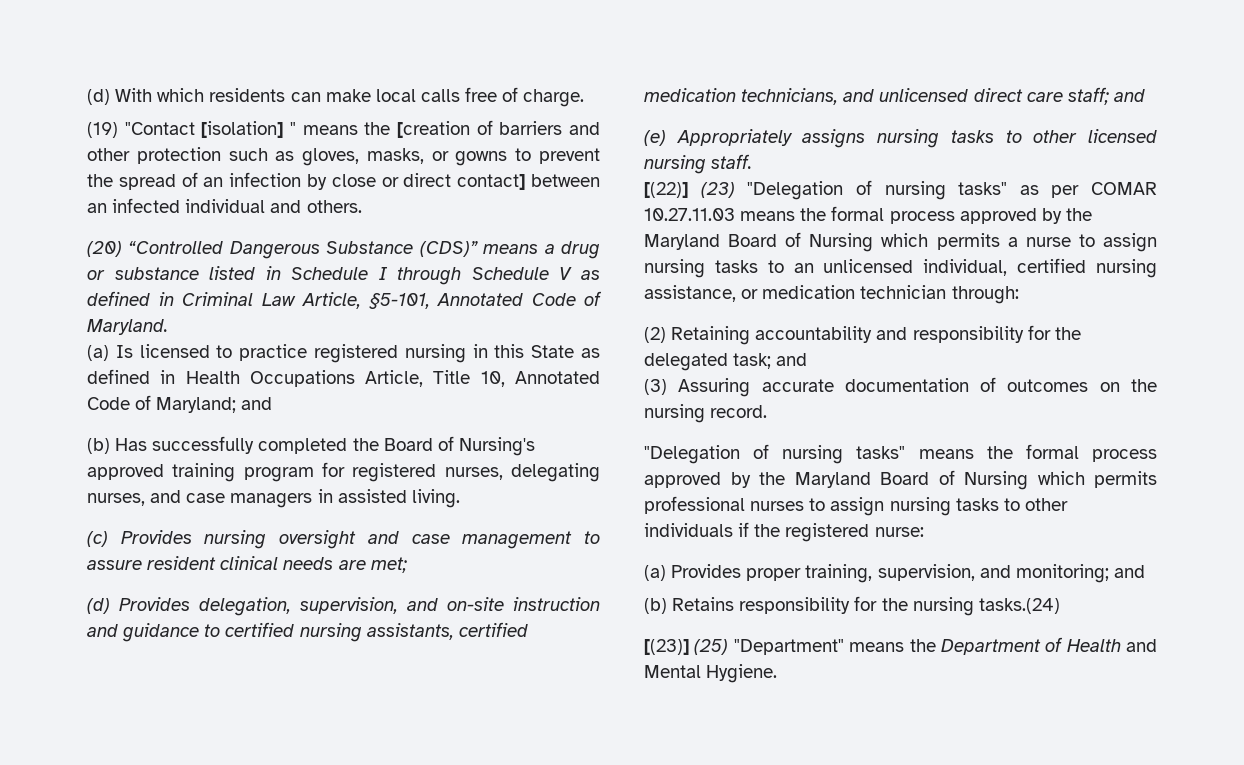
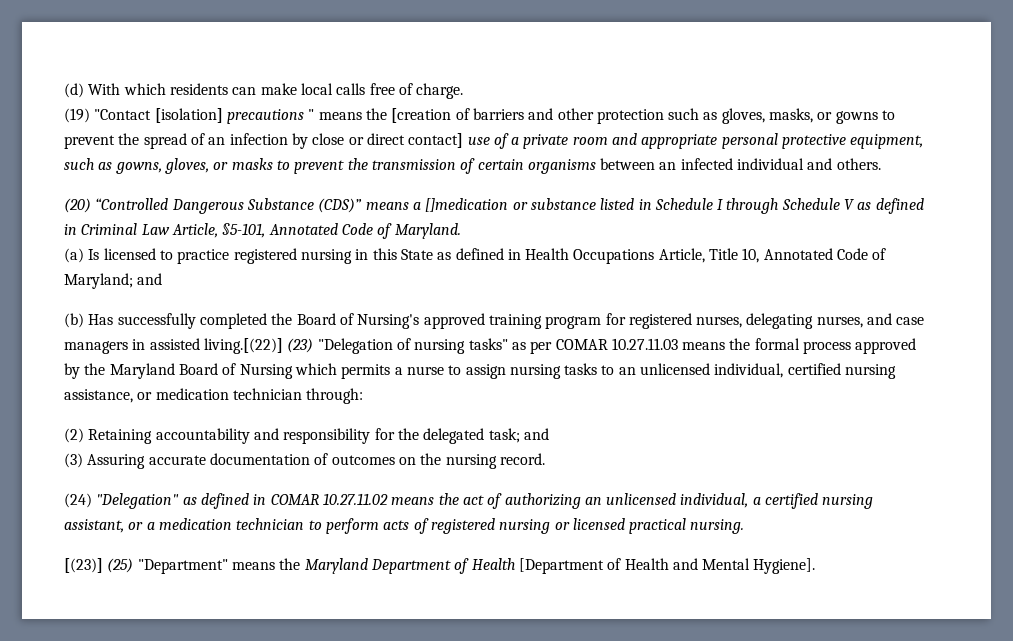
(284, 129) none -> [226,109,304,124] precautions
(526, 182) none -> [467,133,924,149] [64,158,596,174] use of a private room and appropriate personal protective equipment, such as gowns, gloves, or masks to prevent the transmission of certain organisms
[561,241,601,259] drug -> [425,198,509,212] []medication
[411,489,460,508] [87,530,600,549] [87,556,407,573] [87,597,600,616] [87,622,528,642] [644,87,1145,105] [644,129,1157,148] [644,154,753,174] [644,182,688,198] living. // (c) Provides nursing oversight and case management to assure resident clinical needs are met; // (d) Provides delegation, supervision, and on-site instruction and guidance to certified nursing assistants, certified medication technicians, and unlicensed direct care staff; and // (e) Appropriately assigns nursing tasks to other licensed nursing staff. // [(22)] -> [203,338,283,354] living.[(22)]
[644,444,1157,464] [644,470,1157,490] [644,496,1068,516] [644,522,924,542] [644,564,1145,583] [644,596,1060,616] "Delegation of nursing tasks" means the formal process approved by the Maryland Board of Nursing which permits professional nurses to assign nursing tasks to other individuals if the registered nurse: // (a) Provides proper training, supervision, and monitoring; and // (b) Retains responsibility for the nursing tasks.(24) -> [64,493,874,509] [64,518,745,534] (24) "Delegation" as defined in COMAR 10.27.11.02 means the act of authorizing an unlicensed individual, a certified nursing assistant, or a medication technician to perform acts of registered nursing or licensed practical nursing.
(936, 645) none -> [304,558,368,574] Maryland
(1121, 645) none -> [518,558,669,574] [Department of Health
[706,664,778,683] Hygiene. -> [753,558,816,574] Hygiene].

